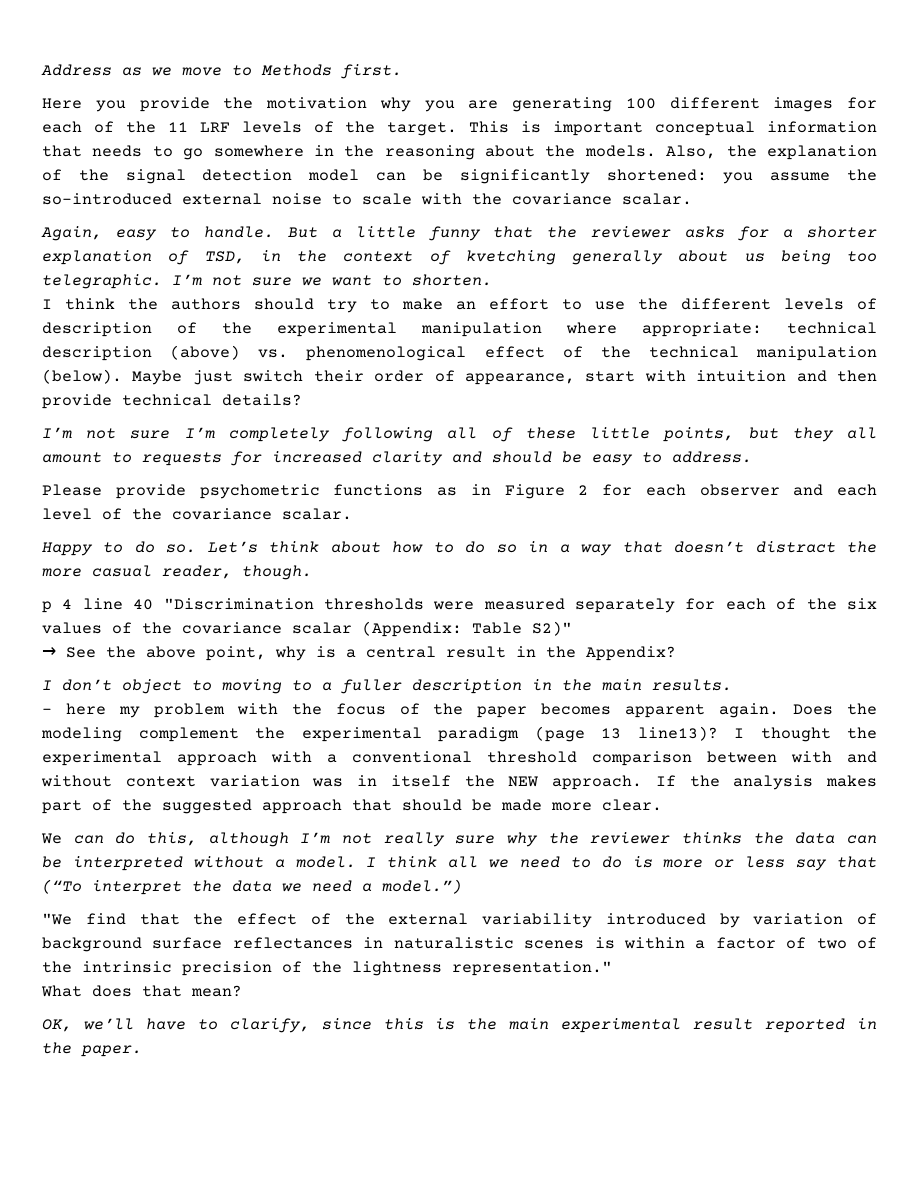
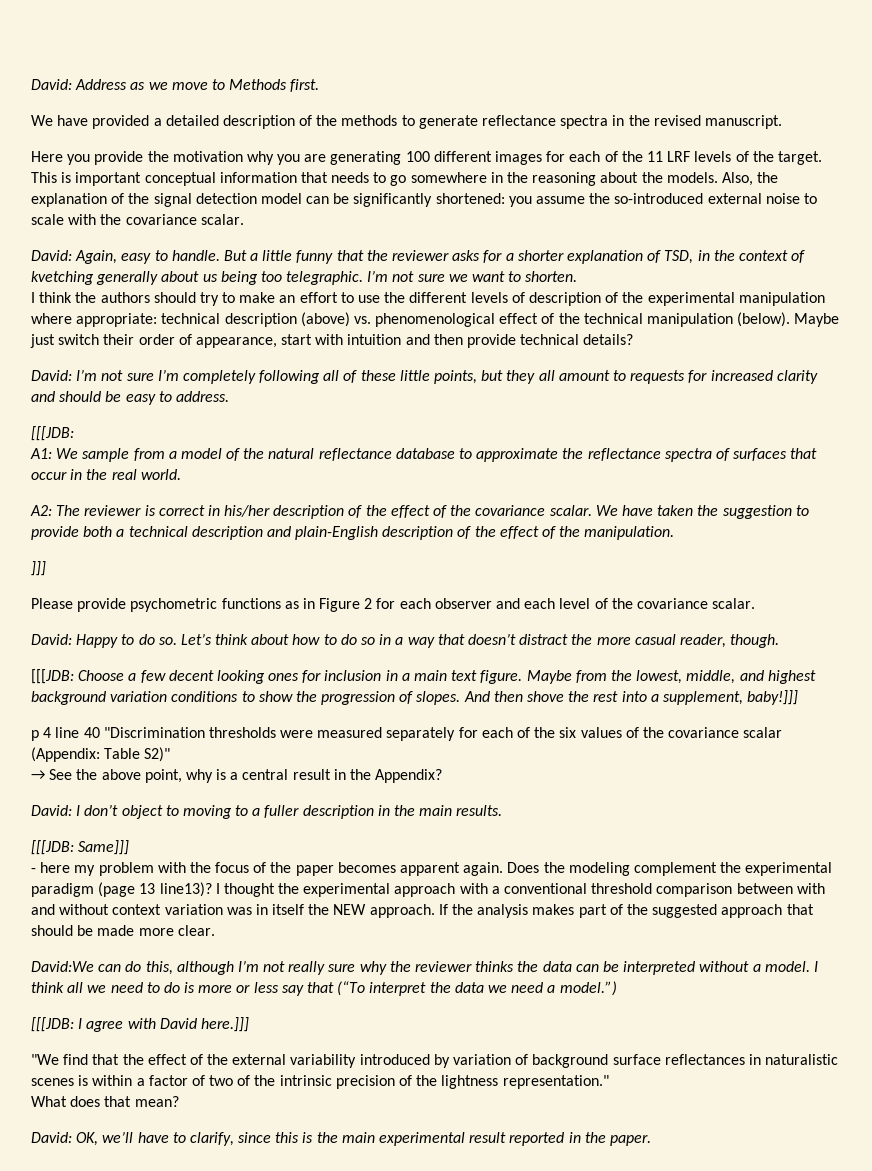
(41, 70) none -> [31,79,72,90] David:
(402, 71) none -> [31,115,782,129] // We have provided a detailed description of the methods to generate reflectance spectra in the revised manuscript.
(692, 199) none -> [31,250,72,261] David:
(302, 400) none -> [31,370,72,381] David:
(752, 457) none -> [31,426,74,441] [30,448,818,462] [31,469,181,480] [30,505,809,519] [31,526,675,540] [31,561,46,576] // [[[JDB: // A1: We sample from a model of the natural reflectance database to approximate the reflectance spectra of surfaces that occur in the real world. // A2: The reviewer is correct in his/her description of the effect of the covariance scalar. We have taken the suggestion to provide both a technical description and plain-English description of the effect of the manipulation. // ]]]
(352, 514) none -> [31,634,72,645] David:
(312, 572) none -> [31,669,816,684] [31,690,799,705] // [[[JDB: Choose a few decent looking ones for inclusion in a main text figure. Maybe from the lowest, middle, and highest background variation conditions to show the progression of slopes. And then shove the rest into a supplement, baby!]]]
(676, 653) none -> [31,805,72,816] David:
(732, 685) none -> [31,840,130,855] // [[[JDB: Same]]]
[41,833,62,844] We -> [31,961,94,972] David:We
(462, 886) none -> [31,1017,249,1032] // [[[JDB: I agree with David here.]]]
(242, 991) none -> [31,1132,72,1143] David:

